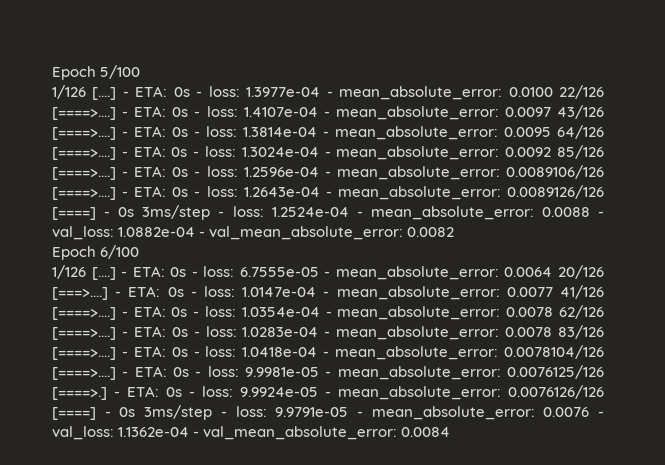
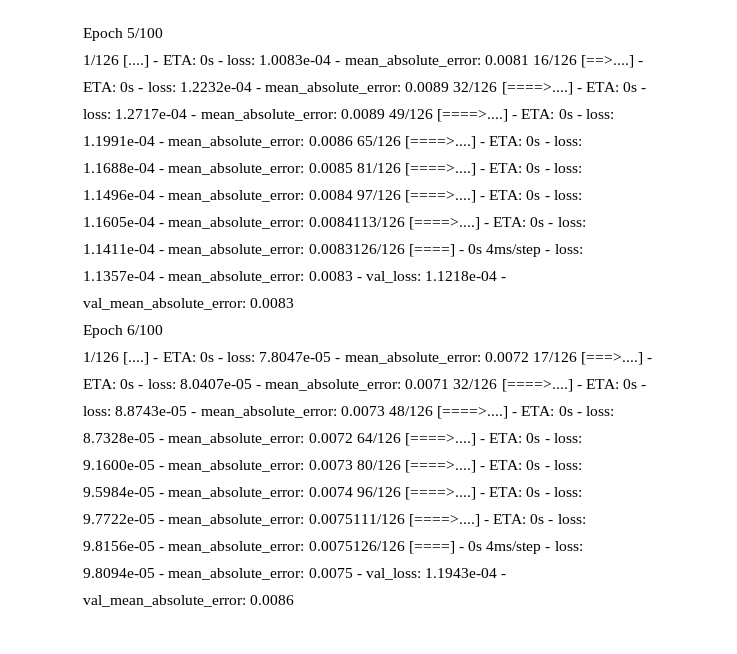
[246,85,604,100] [52,105,604,120] [52,125,604,140] [52,145,604,160] [52,165,604,180] [52,185,604,200] [52,205,605,220] [52,226,455,240] 1.3977e-04 - mean_absolute_error: 0.0100 22/126 [====>....] - ETA: 0s - loss: 1.4107e-04 - mean_absolute_error: 0.0097 43/126 [====>....] - ETA: 0s - loss: 1.3814e-04 - mean_absolute_error: 0.0095 64/126 [====>....] - ETA: 0s - loss: 1.3024e-04 - mean_absolute_error: 0.0092 85/126 [====>....] - ETA: 0s - loss: 1.2596e-04 - mean_absolute_error: 0.0089106/126 [====>....] - ETA: 0s - loss: 1.2643e-04 - mean_absolute_error: 0.0089126/126 [====] - 0s 3ms/step - loss: 1.2524e-04 - mean_absolute_error: 0.0088 - val_loss: 1.0882e-04 - val_mean_absolute_error: 0.0082 -> [259,55,644,68] [83,82,647,95] [83,109,615,122] [83,136,582,149] [83,163,582,176] [83,190,582,203] [83,217,586,230] [83,244,583,257] [83,271,507,283] [83,298,295,310] 1.0083e-04 - mean_absolute_error: 0.0081 16/126 [==>....] - ETA: 0s - loss: 1.2232e-04 - mean_absolute_error: 0.0089 32/126 [====>....] - ETA: 0s - loss: 1.2717e-04 - mean_absolute_error: 0.0089 49/126 [====>....] - ETA: 0s - loss: 1.1991e-04 - mean_absolute_error: 0.0086 65/126 [====>....] - ETA: 0s - loss: 1.1688e-04 - mean_absolute_error: 0.0085 81/126 [====>....] - ETA: 0s - loss: 1.1496e-04 - mean_absolute_error: 0.0084 97/126 [====>....] - ETA: 0s - loss: 1.1605e-04 - mean_absolute_error: 0.0084113/126 [====>....] - ETA: 0s - loss: 1.1411e-04 - mean_absolute_error: 0.0083126/126 [====] - 0s 4ms/step - loss: 1.1357e-04 - mean_absolute_error: 0.0083 - val_loss: 1.1218e-04 - val_mean_absolute_error: 0.0083
[239,265,605,280] 6.7555e-05 - mean_absolute_error: 0.0064 20/126 -> [259,352,578,364] 7.8047e-05 - mean_absolute_error: 0.0072 17/126
[242,285,604,300] [52,305,604,320] [52,325,604,340] [52,345,604,360] [52,365,604,380] [52,385,604,400] [52,405,604,420] [52,426,451,440] 1.0147e-04 - mean_absolute_error: 0.0077 41/126 [====>....] - ETA: 0s - loss: 1.0354e-04 - mean_absolute_error: 0.0078 62/126 [====>....] - ETA: 0s - loss: 1.0283e-04 - mean_absolute_error: 0.0078 83/126 [====>....] - ETA: 0s - loss: 1.0418e-04 - mean_absolute_error: 0.0078104/126 [====>....] - ETA: 0s - loss: 9.9981e-05 - mean_absolute_error: 0.0076125/126 [====>.] - ETA: 0s - loss: 9.9924e-05 - mean_absolute_error: 0.0076126/126 [====] - 0s 3ms/step - loss: 9.9791e-05 - mean_absolute_error: 0.0076 - val_loss: 1.1362e-04 - val_mean_absolute_error: 0.0084 -> [179,379,647,392] [83,406,615,419] [83,433,582,446] [83,460,582,473] [83,487,582,500] [83,514,586,527] [83,541,583,554] [83,568,507,580] [83,595,295,607] 8.0407e-05 - mean_absolute_error: 0.0071 32/126 [====>....] - ETA: 0s - loss: 8.8743e-05 - mean_absolute_error: 0.0073 48/126 [====>....] - ETA: 0s - loss: 8.7328e-05 - mean_absolute_error: 0.0072 64/126 [====>....] - ETA: 0s - loss: 9.1600e-05 - mean_absolute_error: 0.0073 80/126 [====>....] - ETA: 0s - loss: 9.5984e-05 - mean_absolute_error: 0.0074 96/126 [====>....] - ETA: 0s - loss: 9.7722e-05 - mean_absolute_error: 0.0075111/126 [====>....] - ETA: 0s - loss: 9.8156e-05 - mean_absolute_error: 0.0075126/126 [====] - 0s 4ms/step - loss: 9.8094e-05 - mean_absolute_error: 0.0075 - val_loss: 1.1943e-04 - val_mean_absolute_error: 0.0086

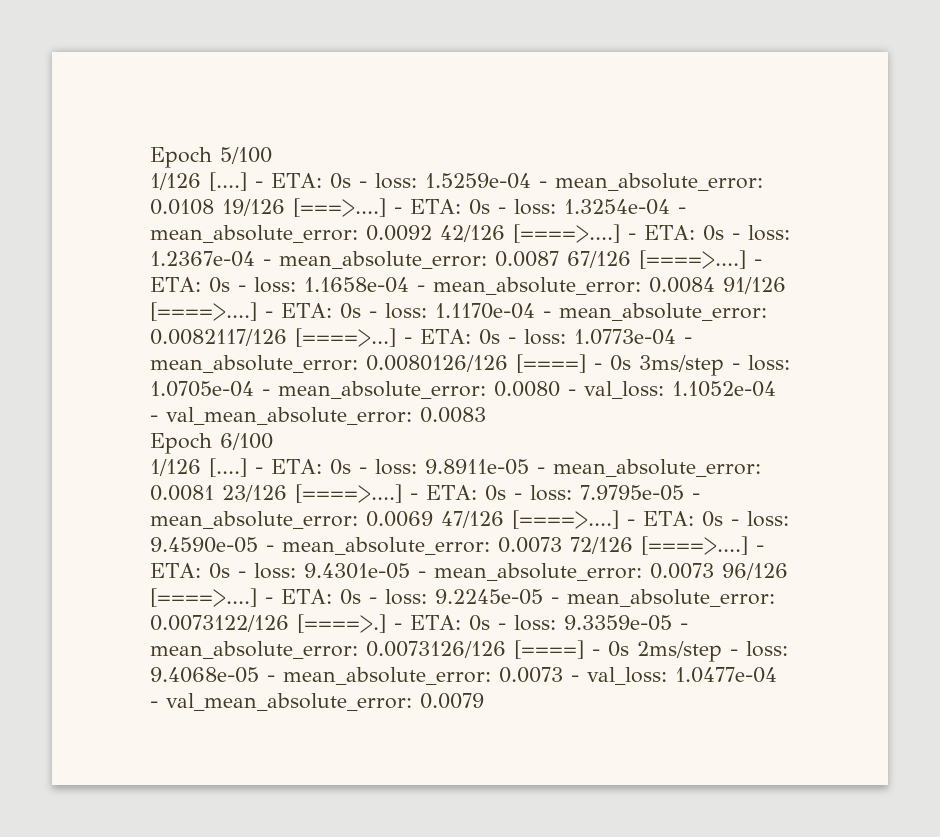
[259,55,644,68] [83,82,647,95] [83,109,615,122] [83,136,582,149] [83,163,582,176] [83,190,582,203] [83,217,586,230] [83,244,583,257] [83,271,498,283] 1.0083e-04 - mean_absolute_error: 0.0081 16/126 [==>....] - ETA: 0s - loss: 1.2232e-04 - mean_absolute_error: 0.0089 32/126 [====>....] - ETA: 0s - loss: 1.2717e-04 - mean_absolute_error: 0.0089 49/126 [====>....] - ETA: 0s - loss: 1.1991e-04 - mean_absolute_error: 0.0086 65/126 [====>....] - ETA: 0s - loss: 1.1688e-04 - mean_absolute_error: 0.0085 81/126 [====>....] - ETA: 0s - loss: 1.1496e-04 - mean_absolute_error: 0.0084 97/126 [====>....] - ETA: 0s - loss: 1.1605e-04 - mean_absolute_error: 0.0084113/126 [====>....] - ETA: 0s - loss: 1.1411e-04 - mean_absolute_error: 0.0083126/126 [====] - 0s 4ms/step - loss: 1.1357e-04 - mean_absolute_error: 0.0083 - val_loss: 1.1218e-04 -> [424,173,763,191] [150,198,686,217] [150,224,790,243] [150,250,762,269] [150,277,786,295] [150,302,767,321] [150,328,692,347] [150,354,790,376] [150,381,776,399] 1.5259e-04 - mean_absolute_error: 0.0108 19/126 [===>....] - ETA: 0s - loss: 1.3254e-04 - mean_absolute_error: 0.0092 42/126 [====>....] - ETA: 0s - loss: 1.2367e-04 - mean_absolute_error: 0.0087 67/126 [====>....] - ETA: 0s - loss: 1.1658e-04 - mean_absolute_error: 0.0084 91/126 [====>....] - ETA: 0s - loss: 1.1170e-04 - mean_absolute_error: 0.0082117/126 [====>...] - ETA: 0s - loss: 1.0773e-04 - mean_absolute_error: 0.0080126/126 [====] - 0s 3ms/step - loss: 1.0705e-04 - mean_absolute_error: 0.0080 - val_loss: 1.1052e-04
[259,352,653,365] [83,379,647,392] [83,406,615,419] [83,433,582,446] [83,460,582,473] [83,487,353,499] 7.8047e-05 - mean_absolute_error: 0.0072 17/126 [===>....] - ETA: 0s - loss: 8.0407e-05 - mean_absolute_error: 0.0071 32/126 [====>....] - ETA: 0s - loss: 8.8743e-05 - mean_absolute_error: 0.0073 48/126 [====>....] - ETA: 0s - loss: 8.7328e-05 - mean_absolute_error: 0.0072 64/126 [====>....] - ETA: 0s - loss: 9.1600e-05 - mean_absolute_error: 0.0073 80/126 [====>....] - ETA: 0s - loss: 9.5984e-05 - mean_absolute_error: 0.0074 -> [424,459,761,477] [150,484,700,503] [150,510,789,529] [150,536,764,555] [150,563,714,581] 9.8911e-05 - mean_absolute_error: 0.0081 23/126 [====>....] - ETA: 0s - loss: 7.9795e-05 - mean_absolute_error: 0.0069 47/126 [====>....] - ETA: 0s - loss: 9.4590e-05 - mean_absolute_error: 0.0073 72/126 [====>....] - ETA: 0s - loss: 9.4301e-05 - mean_absolute_error: 0.0073
[83,514,586,527] [83,541,583,554] [83,568,507,580] [83,595,295,607] 9.7722e-05 - mean_absolute_error: 0.0075111/126 [====>....] - ETA: 0s - loss: 9.8156e-05 - mean_absolute_error: 0.0075126/126 [====] - 0s 4ms/step - loss: 9.8094e-05 - mean_absolute_error: 0.0075 - val_loss: 1.1943e-04 - val_mean_absolute_error: 0.0086 -> [434,589,775,607] [150,614,688,633] [150,640,788,662] [150,667,777,685] [150,693,484,711] 9.2245e-05 - mean_absolute_error: 0.0073122/126 [====>.] - ETA: 0s - loss: 9.3359e-05 - mean_absolute_error: 0.0073126/126 [====] - 0s 2ms/step - loss: 9.4068e-05 - mean_absolute_error: 0.0073 - val_loss: 1.0477e-04 - val_mean_absolute_error: 0.0079

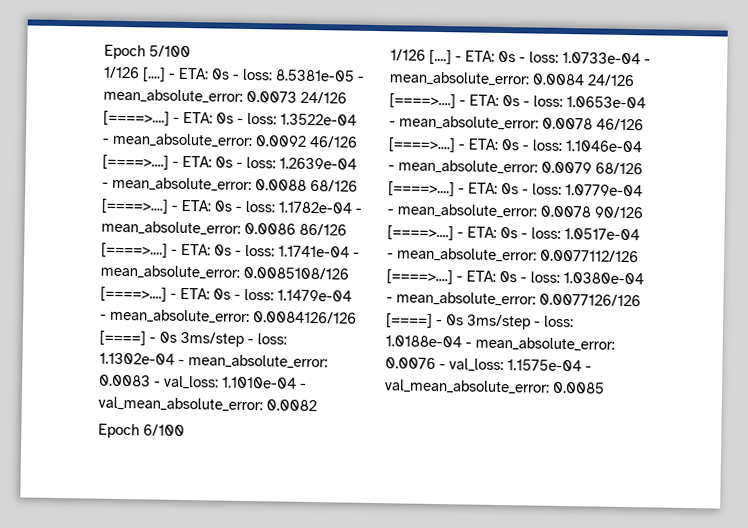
[424,173,763,191] [150,198,686,217] [150,224,790,243] [150,250,762,269] [150,277,786,295] [150,302,767,321] [150,328,692,347] [150,354,790,376] [150,381,776,399] [150,407,486,425] 1.5259e-04 - mean_absolute_error: 0.0108 19/126 [===>....] - ETA: 0s - loss: 1.3254e-04 - mean_absolute_error: 0.0092 42/126 [====>....] - ETA: 0s - loss: 1.2367e-04 - mean_absolute_error: 0.0087 67/126 [====>....] - ETA: 0s - loss: 1.1658e-04 - mean_absolute_error: 0.0084 91/126 [====>....] - ETA: 0s - loss: 1.1170e-04 - mean_absolute_error: 0.0082117/126 [====>...] - ETA: 0s - loss: 1.0773e-04 - mean_absolute_error: 0.0080126/126 [====] - 0s 3ms/step - loss: 1.0705e-04 - mean_absolute_error: 0.0080 - val_loss: 1.1052e-04 - val_mean_absolute_error: 0.0083 -> [275,69,364,82] [103,88,347,104] [103,110,357,126] [102,132,358,149] [102,154,357,170] [102,176,358,193] [101,198,362,214] [101,220,347,236] [101,242,360,258] [100,264,349,280] [100,286,352,302] [100,308,357,325] [99,330,287,347] [99,352,328,370] [99,374,307,390] [98,396,317,413] 8.5381e-05 - mean_absolute_error: 0.0073 24/126 [====>....] - ETA: 0s - loss: 1.3522e-04 - mean_absolute_error: 0.0092 46/126 [====>....] - ETA: 0s - loss: 1.2639e-04 - mean_absolute_error: 0.0088 68/126 [====>....] - ETA: 0s - loss: 1.1782e-04 - mean_absolute_error: 0.0086 86/126 [====>....] - ETA: 0s - loss: 1.1741e-04 - mean_absolute_error: 0.0085108/126 [====>....] - ETA: 0s - loss: 1.1479e-04 - mean_absolute_error: 0.0084126/126 [====] - 0s 3ms/step - loss: 1.1302e-04 - mean_absolute_error: 0.0083 - val_loss: 1.1010e-04 - val_mean_absolute_error: 0.0082
[424,459,761,477] [150,484,700,503] [150,510,789,529] [150,536,764,555] [150,563,788,581] [150,588,775,607] [150,614,688,633] [150,640,788,662] [150,667,777,685] [150,693,484,711] 9.8911e-05 - mean_absolute_error: 0.0081 23/126 [====>....] - ETA: 0s - loss: 7.9795e-05 - mean_absolute_error: 0.0069 47/126 [====>....] - ETA: 0s - loss: 9.4590e-05 - mean_absolute_error: 0.0073 72/126 [====>....] - ETA: 0s - loss: 9.4301e-05 - mean_absolute_error: 0.0073 96/126 [====>....] - ETA: 0s - loss: 9.2245e-05 - mean_absolute_error: 0.0073122/126 [====>.] - ETA: 0s - loss: 9.3359e-05 - mean_absolute_error: 0.0073126/126 [====] - 0s 2ms/step - loss: 9.4068e-05 - mean_absolute_error: 0.0073 - val_loss: 1.0477e-04 - val_mean_absolute_error: 0.0079 -> [562,51,651,65] [389,71,635,87] [389,93,646,109] [389,115,644,131] [388,137,642,153] [388,159,643,175] [388,181,643,197] [387,203,643,219] [387,225,640,241] [387,247,639,263] [386,269,644,285] [386,291,641,307] [385,313,574,330] [385,335,615,352] [385,357,592,373] [384,379,605,395] 1.0733e-04 - mean_absolute_error: 0.0084 24/126 [====>....] - ETA: 0s - loss: 1.0653e-04 - mean_absolute_error: 0.0078 46/126 [====>....] - ETA: 0s - loss: 1.1046e-04 - mean_absolute_error: 0.0079 68/126 [====>....] - ETA: 0s - loss: 1.0779e-04 - mean_absolute_error: 0.0078 90/126 [====>....] - ETA: 0s - loss: 1.0517e-04 - mean_absolute_error: 0.0077112/126 [====>....] - ETA: 0s - loss: 1.0380e-04 - mean_absolute_error: 0.0077126/126 [====] - 0s 3ms/step - loss: 1.0188e-04 - mean_absolute_error: 0.0076 - val_loss: 1.1575e-04 - val_mean_absolute_error: 0.0085

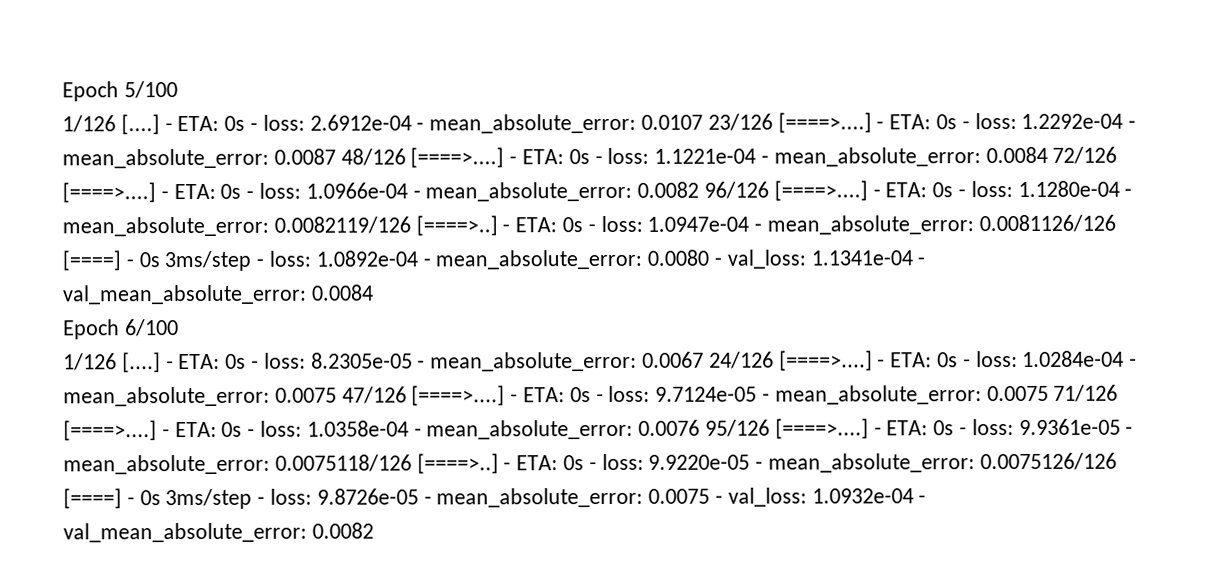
[275,69,364,82] [103,88,347,104] [103,110,357,126] [102,132,358,149] [102,154,357,170] [102,176,358,193] [101,198,362,214] [101,220,347,236] [101,242,360,258] [100,264,349,280] [100,286,352,302] [100,308,357,325] [99,330,287,347] [99,352,328,370] [99,374,307,390] [98,396,317,413] 8.5381e-05 - mean_absolute_error: 0.0073 24/126 [====>....] - ETA: 0s - loss: 1.3522e-04 - mean_absolute_error: 0.0092 46/126 [====>....] - ETA: 0s - loss: 1.2639e-04 - mean_absolute_error: 0.0088 68/126 [====>....] - ETA: 0s - loss: 1.1782e-04 - mean_absolute_error: 0.0086 86/126 [====>....] - ETA: 0s - loss: 1.1741e-04 - mean_absolute_error: 0.0085108/126 [====>....] - ETA: 0s - loss: 1.1479e-04 - mean_absolute_error: 0.0084126/126 [====] - 0s 3ms/step - loss: 1.1302e-04 - mean_absolute_error: 0.0083 - val_loss: 1.1010e-04 - val_mean_absolute_error: 0.0082 -> [309,112,1137,134] [62,146,1118,169] [62,180,1133,203] [62,214,1116,237] [62,249,926,272] [62,284,374,305] 2.6912e-04 - mean_absolute_error: 0.0107 23/126 [====>....] - ETA: 0s - loss: 1.2292e-04 - mean_absolute_error: 0.0087 48/126 [====>....] - ETA: 0s - loss: 1.1221e-04 - mean_absolute_error: 0.0084 72/126 [====>....] - ETA: 0s - loss: 1.0966e-04 - mean_absolute_error: 0.0082 96/126 [====>....] - ETA: 0s - loss: 1.1280e-04 - mean_absolute_error: 0.0082119/126 [====>..] - ETA: 0s - loss: 1.0947e-04 - mean_absolute_error: 0.0081126/126 [====] - 0s 3ms/step - loss: 1.0892e-04 - mean_absolute_error: 0.0080 - val_loss: 1.1341e-04 - val_mean_absolute_error: 0.0084
[562,51,651,65] [389,71,635,87] [389,93,646,109] [389,115,644,131] [388,137,642,153] [388,159,643,175] [388,181,643,197] [387,203,643,219] [387,225,640,241] [387,247,639,263] [386,269,644,285] [386,291,641,307] [385,313,574,330] [385,335,615,352] [385,357,592,373] [384,379,605,395] 1.0733e-04 - mean_absolute_error: 0.0084 24/126 [====>....] - ETA: 0s - loss: 1.0653e-04 - mean_absolute_error: 0.0078 46/126 [====>....] - ETA: 0s - loss: 1.1046e-04 - mean_absolute_error: 0.0079 68/126 [====>....] - ETA: 0s - loss: 1.0779e-04 - mean_absolute_error: 0.0078 90/126 [====>....] - ETA: 0s - loss: 1.0517e-04 - mean_absolute_error: 0.0077112/126 [====>....] - ETA: 0s - loss: 1.0380e-04 - mean_absolute_error: 0.0077126/126 [====] - 0s 3ms/step - loss: 1.0188e-04 - mean_absolute_error: 0.0076 - val_loss: 1.1575e-04 - val_mean_absolute_error: 0.0085 -> [310,350,1138,372] [63,384,1119,407] [63,418,1134,441] [63,452,1117,475] [63,487,927,510] [63,522,374,543] 8.2305e-05 - mean_absolute_error: 0.0067 24/126 [====>....] - ETA: 0s - loss: 1.0284e-04 - mean_absolute_error: 0.0075 47/126 [====>....] - ETA: 0s - loss: 9.7124e-05 - mean_absolute_error: 0.0075 71/126 [====>....] - ETA: 0s - loss: 1.0358e-04 - mean_absolute_error: 0.0076 95/126 [====>....] - ETA: 0s - loss: 9.9361e-05 - mean_absolute_error: 0.0075118/126 [====>..] - ETA: 0s - loss: 9.9220e-05 - mean_absolute_error: 0.0075126/126 [====] - 0s 3ms/step - loss: 9.8726e-05 - mean_absolute_error: 0.0075 - val_loss: 1.0932e-04 - val_mean_absolute_error: 0.0082

